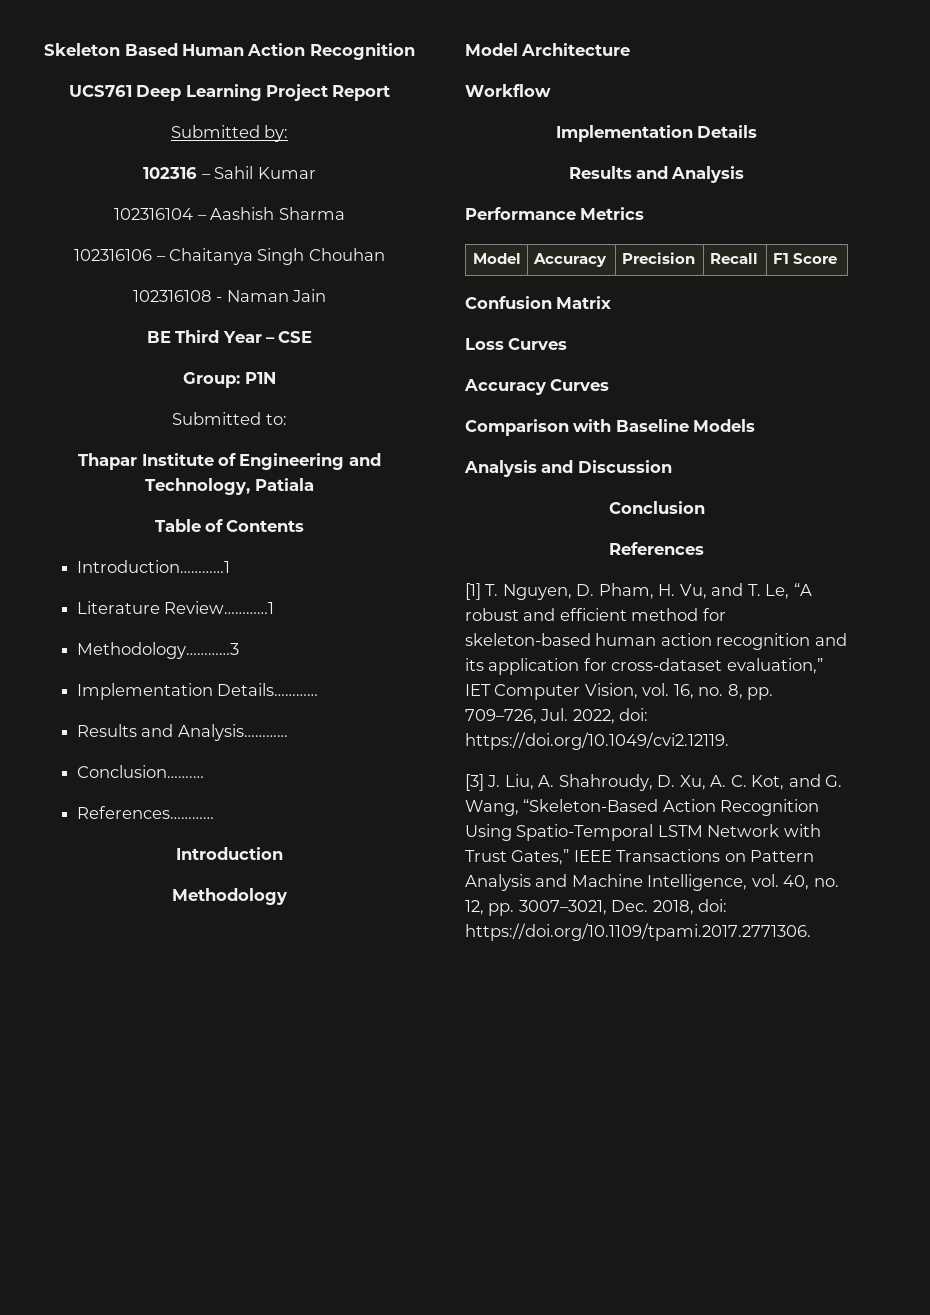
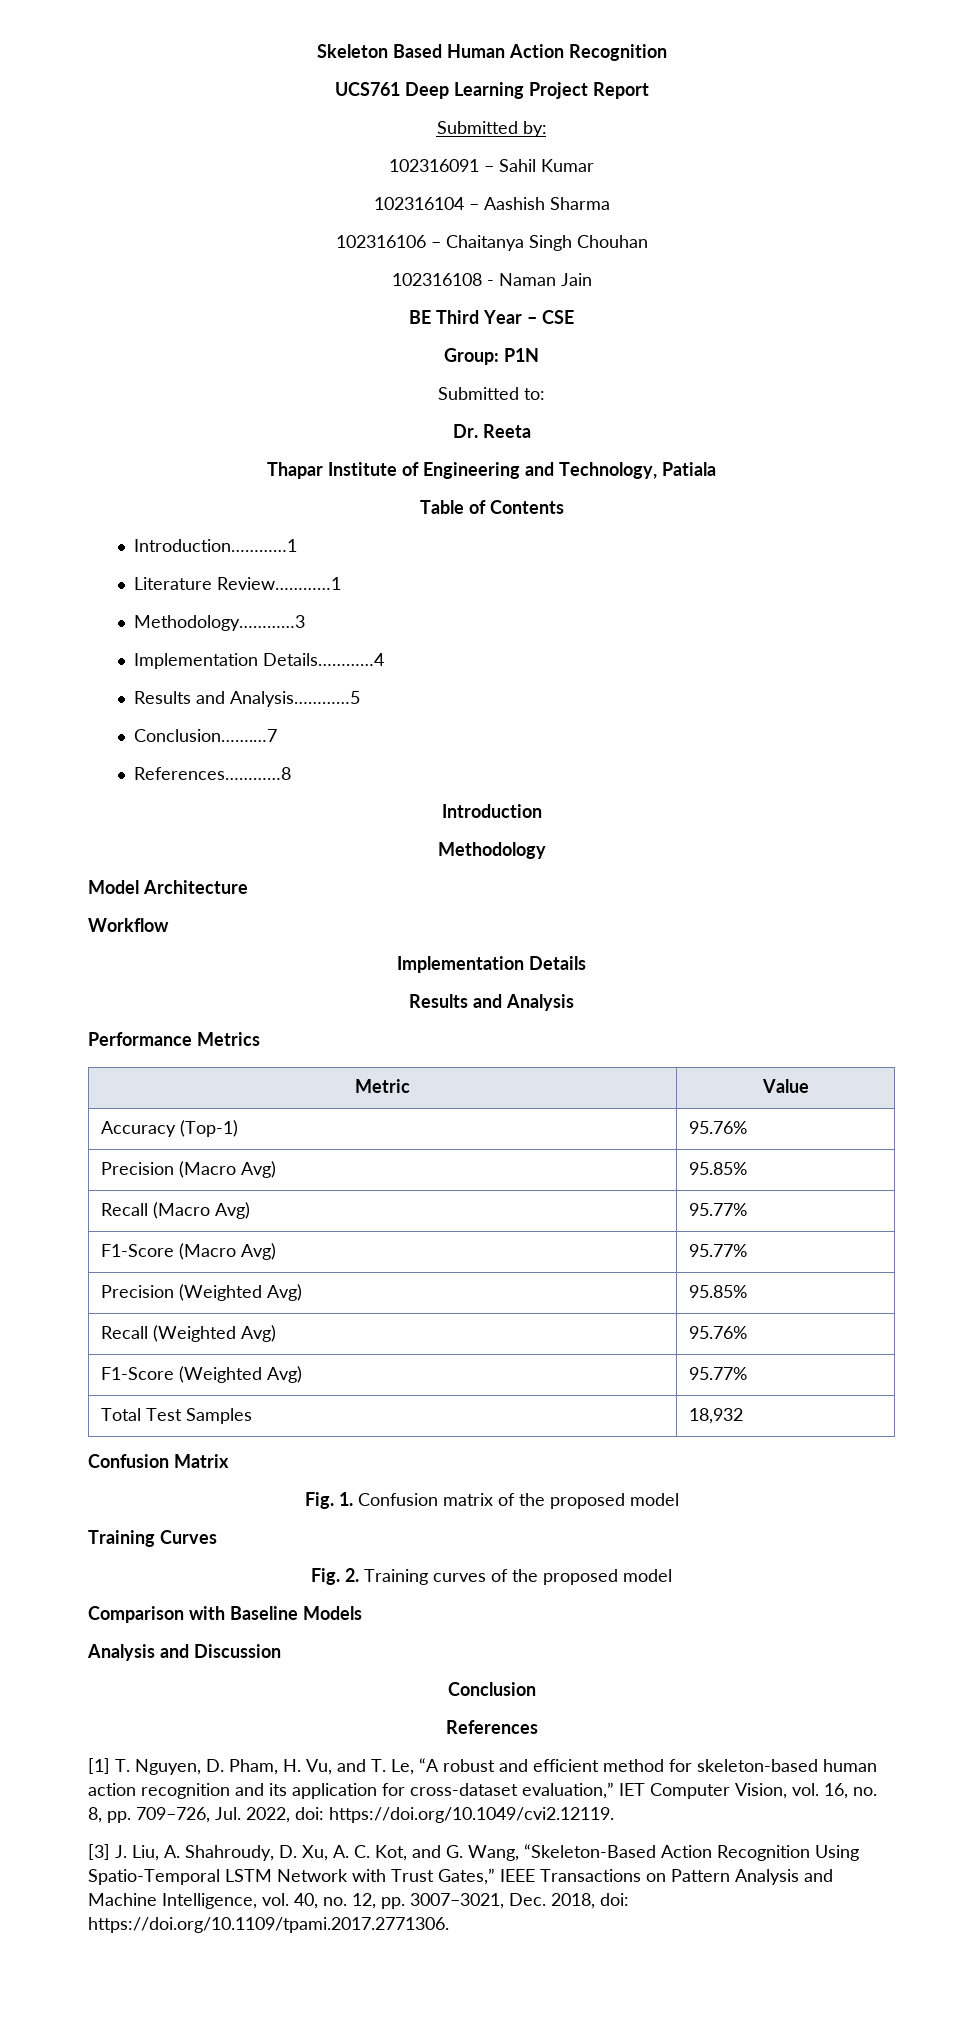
[143,167,198,179] 102316 -> [389,159,479,172] 102316091
(287, 419) none -> [452,424,531,438] // Dr. Reeta
[217,683,319,696] [76,724,288,741] [76,765,204,778] [76,806,214,819] Details………… // Results and Analysis………… // Conclusion…….… // References………… -> [262,653,384,666] [133,691,360,707] [133,729,277,742] [133,767,291,780] Details…………4 // Results and Analysis…………5 // Conclusion…….…7 // References…………8
[472,253,521,264] [532,253,607,267] [621,252,695,264] [709,253,758,264] [772,253,837,264] [465,296,612,309] [465,338,568,350] [464,379,610,395] Model | Accuracy | Precision | Recall | F1 Score // Confusion Matrix // Loss Curves // Accuracy Curves -> [355,1079,410,1093] [761,1079,809,1093] [101,1120,239,1137] [689,1121,748,1134] [101,1161,277,1178] [689,1162,748,1175] [101,1202,251,1219] [689,1203,748,1216] [101,1243,277,1260] [689,1244,748,1257] [101,1284,303,1301] [689,1285,748,1298] [101,1325,277,1342] [689,1326,748,1339] [101,1366,303,1383] [689,1367,748,1380] [101,1408,253,1424] [689,1408,744,1424] [88,1454,229,1468] [304,1492,679,1509] [88,1530,217,1547] [311,1568,672,1585] Metric | Value // Accuracy (Top-1) | 95.76% // Precision (Macro Avg) | 95.85% // Recall (Macro Avg) | 95.77% // F1-Score (Macro Avg) | 95.77% // Precision (Weighted Avg) | 95.85% // Recall (Weighted Avg) | 95.76% // F1-Score (Weighted Avg) | 95.77% // Total Test Samples | 18,932 // Confusion Matrix // Fig. 1. Confusion matrix of the proposed model // Training Curves // Fig. 2. Training curves of the proposed model

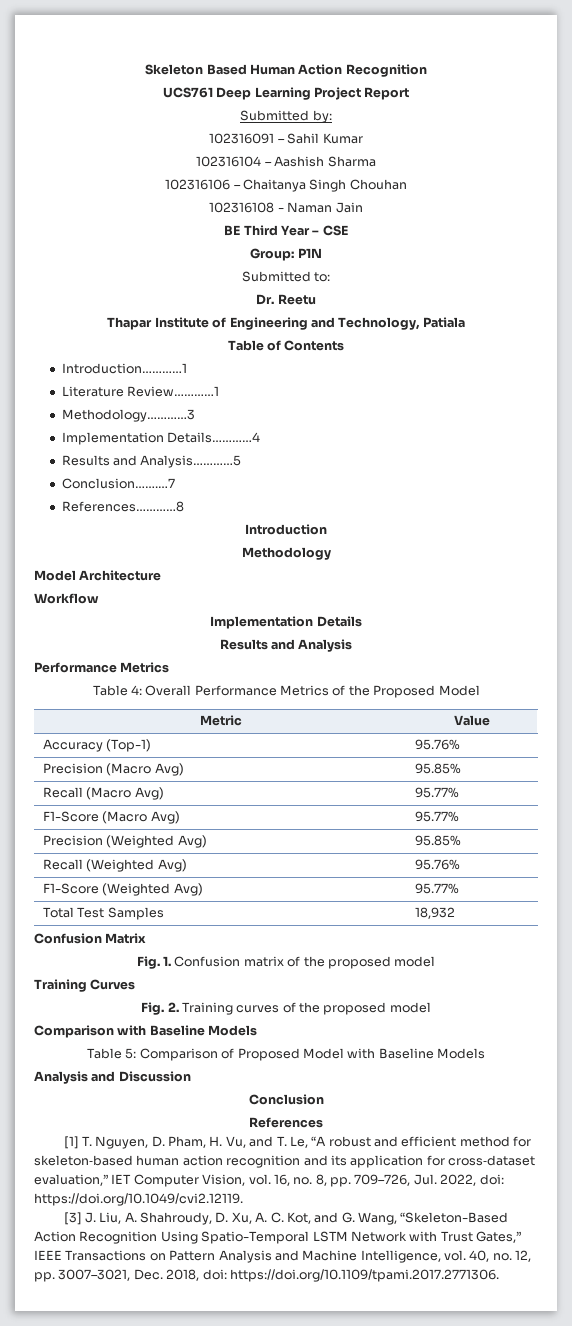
[482,424,531,438] Reeta -> [277,294,316,305] Reetu
(260, 1039) none -> [92,685,480,698] // Table 4: Overall Performance Metrics of the Proposed Model
(362, 1613) none -> [87,1048,485,1061] // Table 5: Comparison of Proposed Model with Baseline Models

